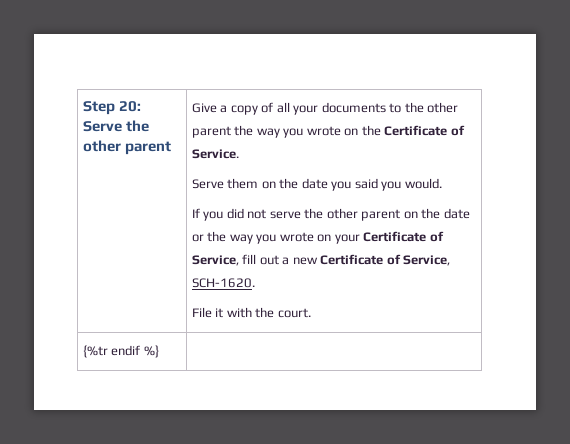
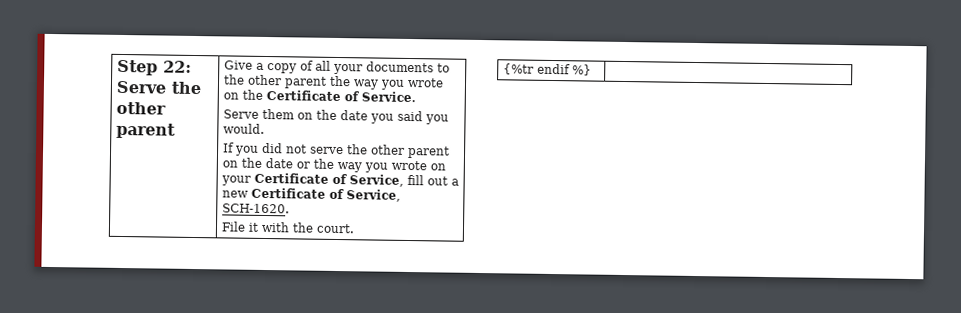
[118,101,141,112] 20: -> [162,60,192,73] 22:

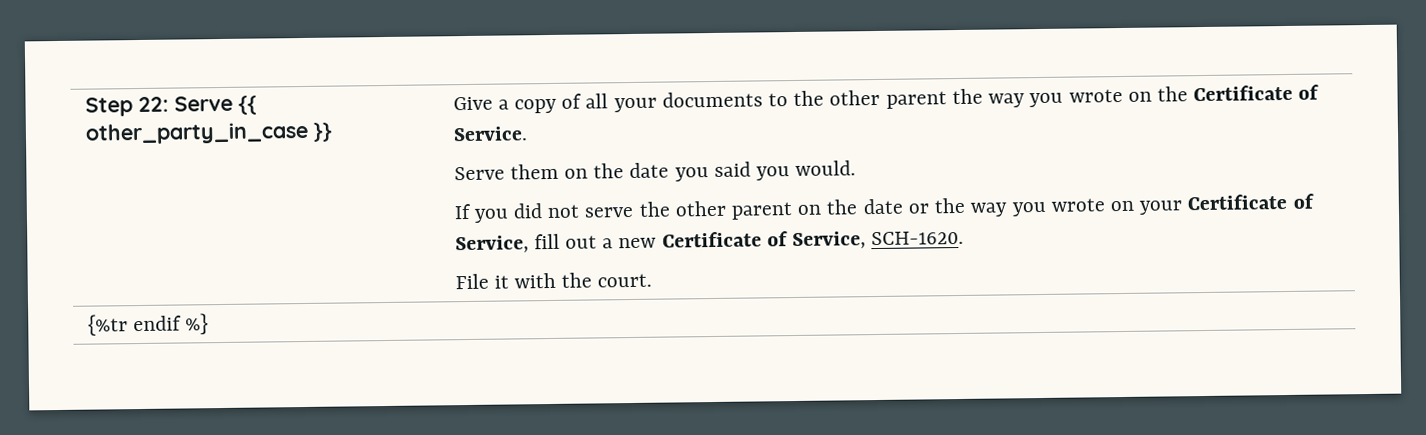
[170,81,202,95] [115,101,166,115] [115,122,176,139] the other parent -> [237,95,257,115] [84,121,333,145] {{ other_party_in_case }}

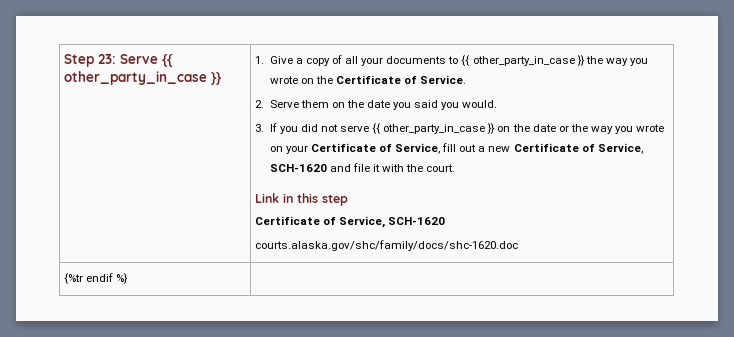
[137,96,169,113] 22: -> [97,54,116,64] 23:
(333, 132) none -> [254,56,264,64] 1.
[793,89,947,109] the other parent -> [461,55,585,66] {{ other_party_in_case }}
(528, 134) none -> [254,100,264,108] 2.
(857, 168) none -> [254,124,264,132] 3.
[638,200,794,220] the other parent -> [372,123,496,134] {{ other_party_in_case }}
[871,230,965,246] [454,273,489,290] SCH-1620. // File -> [269,163,370,172] SCH-1620 and file
(653, 280) none -> [254,193,348,206] [254,216,446,228] [254,240,518,251] // Link in this step // Certificate of Service, SCH-1620 // courts.alaska.gov/shc/family/docs/shc-1620.doc

